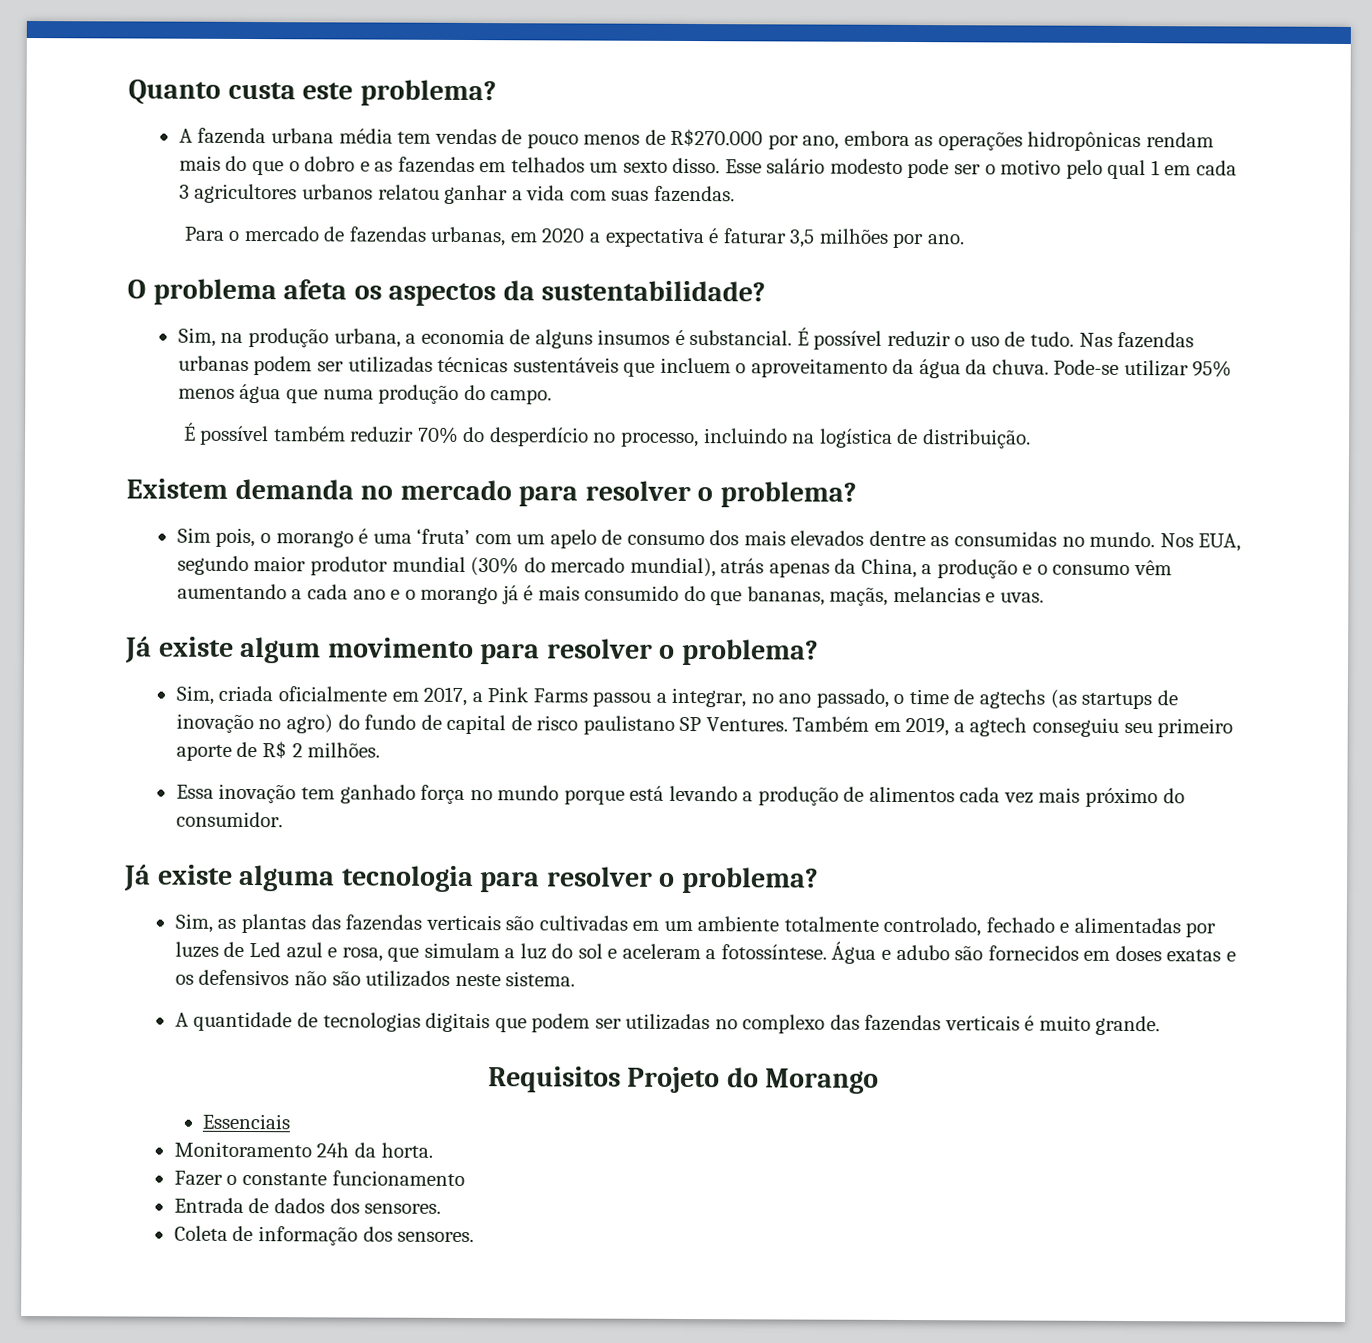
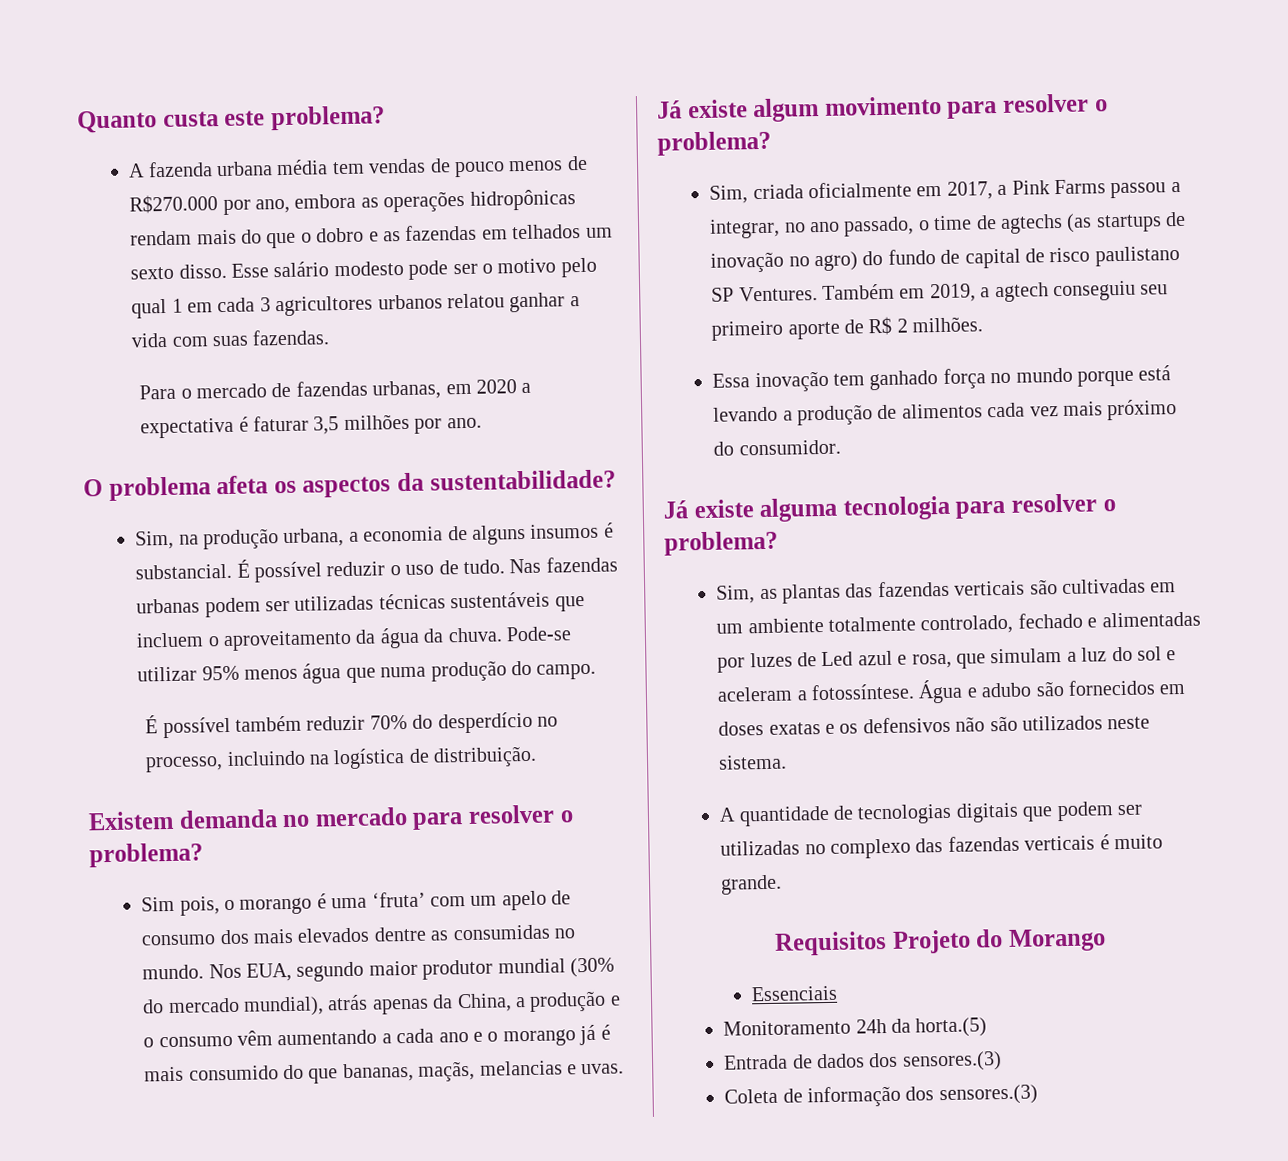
[380,1142,433,1158] [173,1170,465,1187] horta. // Fazer o constante funcionamento -> [915,1017,988,1038] horta.(5)
[364,1203,442,1214] sensores. -> [901,1051,1002,1072] sensores.(3)
[397,1231,475,1243] sensores. -> [938,1084,1038,1106] sensores.(3)

